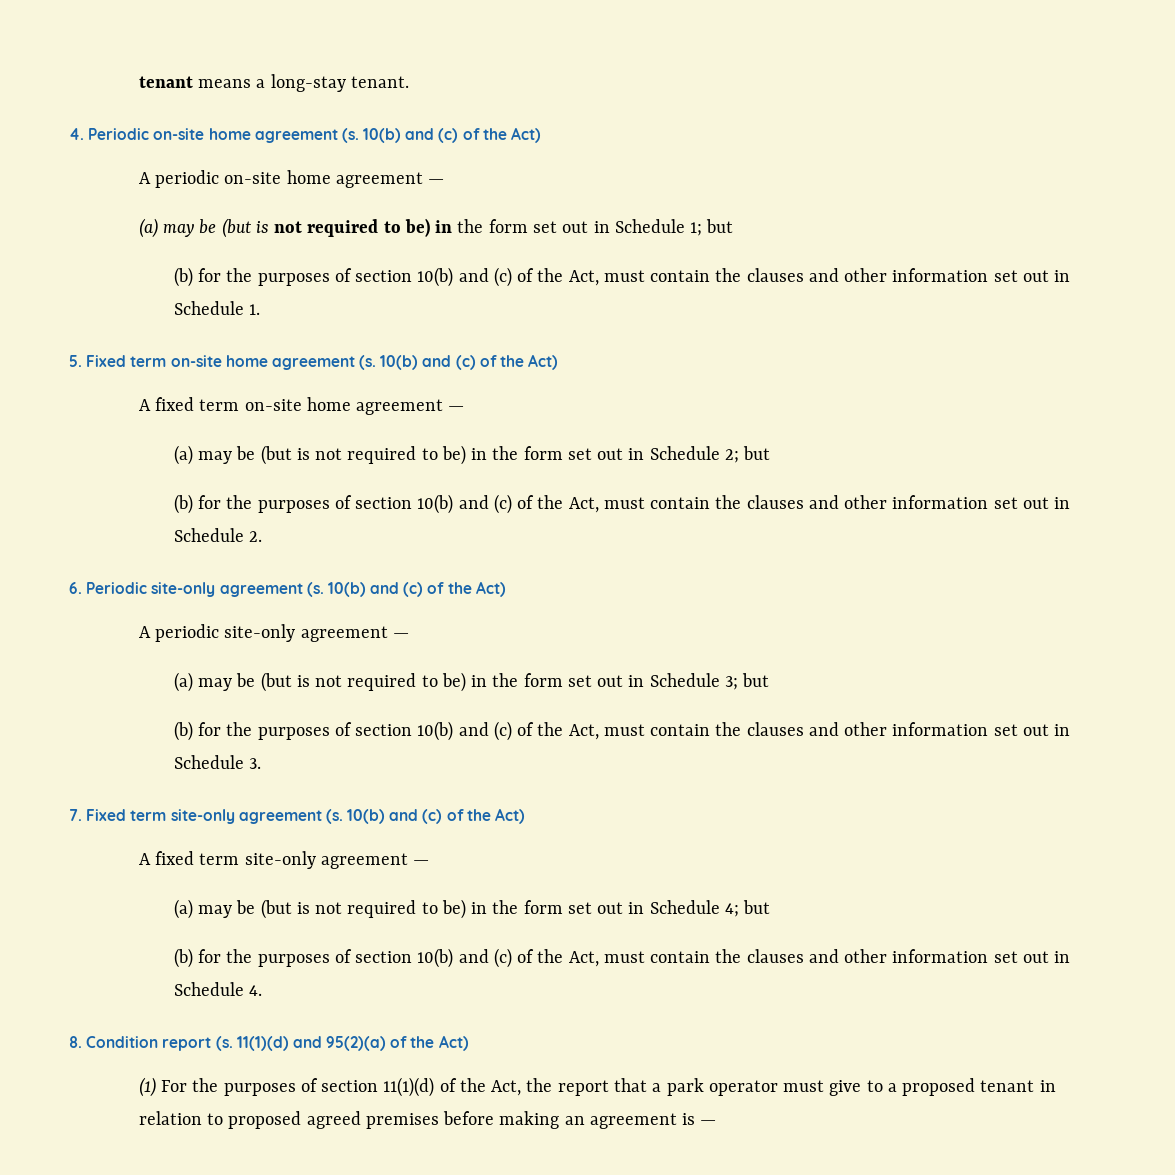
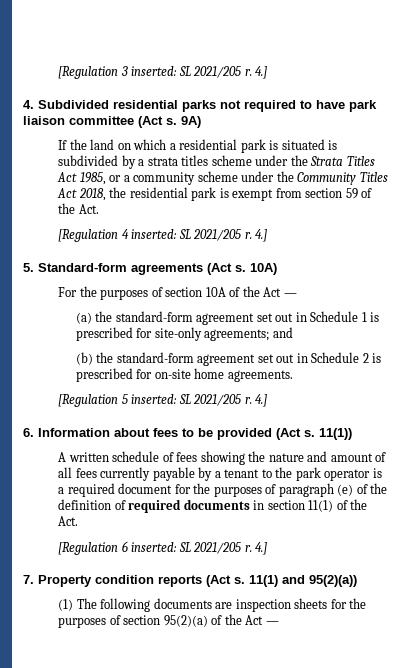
[138,74,409,92] [69,127,542,143] [138,170,445,188] [138,218,734,238] [173,267,1071,287] [173,301,260,315] [69,354,559,370] [138,397,465,415] [173,445,771,465] [173,494,1071,514] [173,528,262,542] [69,581,506,597] [138,624,409,642] [173,672,770,692] [173,721,1071,741] [173,755,261,769] [69,808,526,824] [138,851,430,869] [173,899,771,919] [173,948,1071,968] [173,982,262,996] [69,1035,469,1051] [138,1077,1056,1097] [138,1111,696,1129] tenant means a long-stay tenant. // 4. Periodic on-site home agreement (s. 10(b) and (c) of the Act) // A periodic on-site home agreement — // (a) may be (but is not required to be) in the form set out in Schedule 1; but // (b) for the purposes of section 10(b) and (c) of the Act, must contain the clauses and other information set out in Schedule 1. // 5. Fixed term on-site home agreement (s. 10(b) and (c) of the Act) // A fixed term on-site home agreement — // (a) may be (but is not required to be) in the form set out in Schedule 2; but // (b) for the purposes of section 10(b) and (c) of the Act, must contain the clauses and other information set out in Schedule 2. // 6. Periodic site-only agreement (s. 10(b) and (c) of the Act) // A periodic site-only agreement — // (a) may be (but is not required to be) in the form set out in Schedule 3; but // (b) for the purposes of section 10(b) and (c) of the Act, must contain the clauses and other information set out in Schedule 3. // 7. Fixed term site-only agreement (s. 10(b) and (c) of the Act) // A fixed term site-only agreement — // (a) may be (but is not required to be) in the form set out in Schedule 4; but // (b) for the purposes of section 10(b) and (c) of the Act, must contain the clauses and other information set out in Schedule 4. // 8. Condition report (s. 11(1)(d) and 95(2)(a) of the Act) // (1) For the purposes of section 11(1)(d) of the Act, the report that a park operator must give to a proposed tenant in relation to proposed agreed premises before making an agreement is -> [58,66,268,79] [23,100,377,112] [23,116,201,128] [58,139,338,153] [58,155,375,169] [57,171,388,185] [57,187,373,201] [58,203,99,214] [58,229,268,242] [23,263,277,275] [58,286,297,300] [75,311,380,325] [75,327,293,341] [75,352,382,366] [75,368,293,382] [58,394,268,407] [23,428,352,440] [58,451,387,465] [58,467,382,481] [58,483,388,497] [58,499,368,513] [58,516,79,526] [58,541,268,555] [23,575,357,587] [58,598,367,612] [58,614,264,628] [Regulation 3 inserted: SL 2021/205 r. 4.] // 4. Subdivided residential parks not required to have park liaison committee (Act s. 9A) // If the land on which a residential park is situated is subdivided by a strata titles scheme under the Strata Titles Act 1985, or a community scheme under the Community Titles Act 2018, the residential park is exempt from section 59 of the Act. // [Regulation 4 inserted: SL 2021/205 r. 4.] // 5. Standard-form agreements (Act s. 10A) // For the purposes of section 10A of the Act — // (a) the standard-form agreement set out in Schedule 1 is prescribed for site-only agreements; and // (b) the standard-form agreement set out in Schedule 2 is prescribed for on-site home agreements. // [Regulation 5 inserted: SL 2021/205 r. 4.] // 6. Information about fees to be provided (Act s. 11(1)) // A written schedule of fees showing the nature and amount of all fees currently payable by a tenant to the park operator is a required document for the purposes of paragraph (e) of the definition of required documents in section 11(1) of the Act. // [Regulation 6 inserted: SL 2021/205 r. 4.] // 7. Property condition reports (Act s. 11(1) and 95(2)(a)) // (1) The following documents are inspection sheets for the purposes of section 95(2)(a) of the Act

